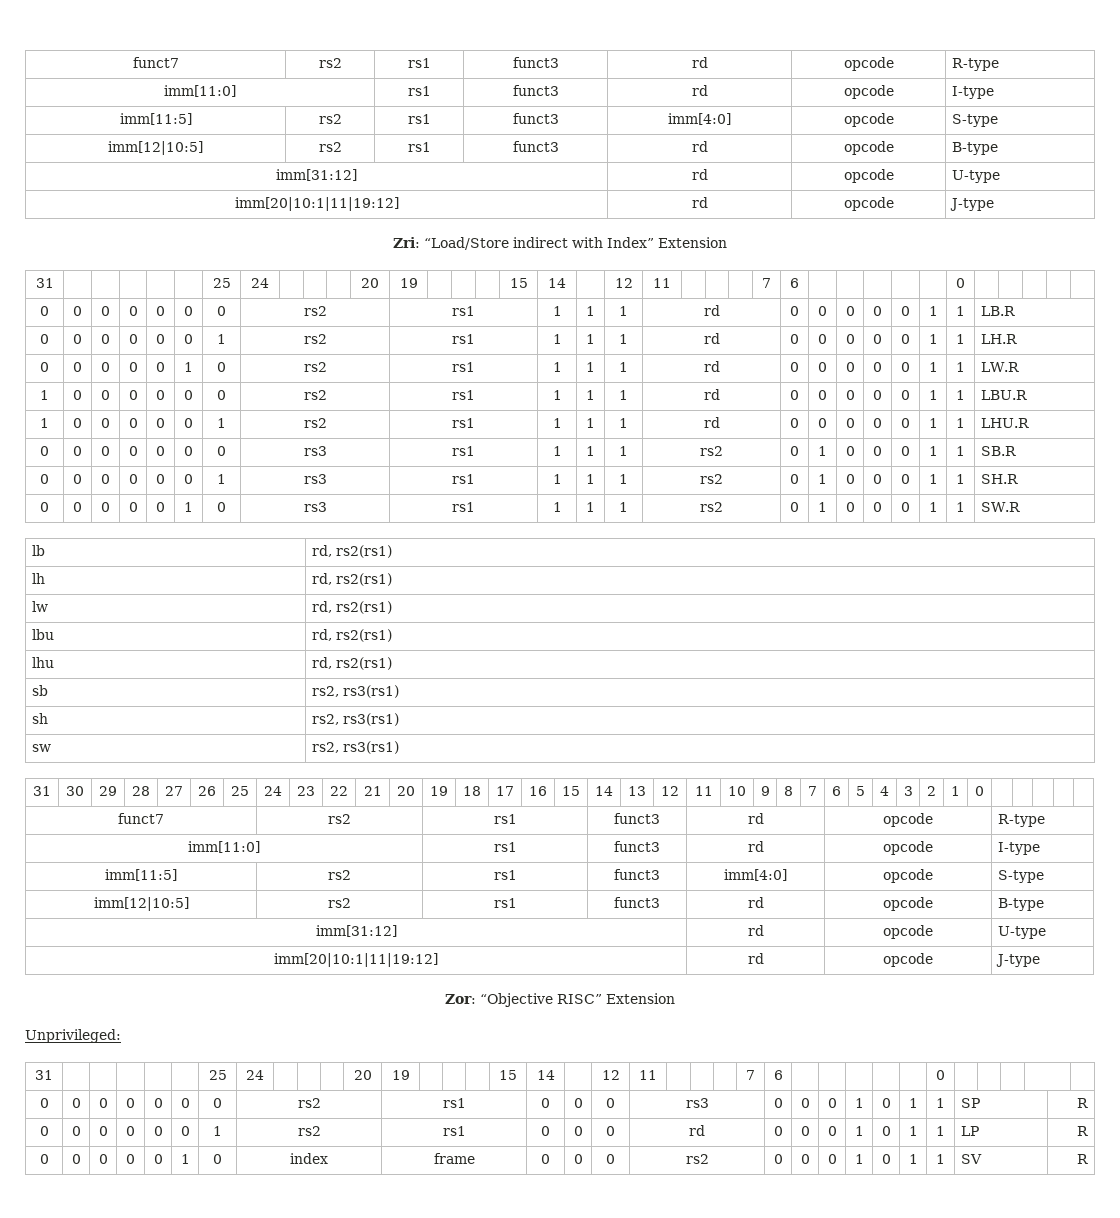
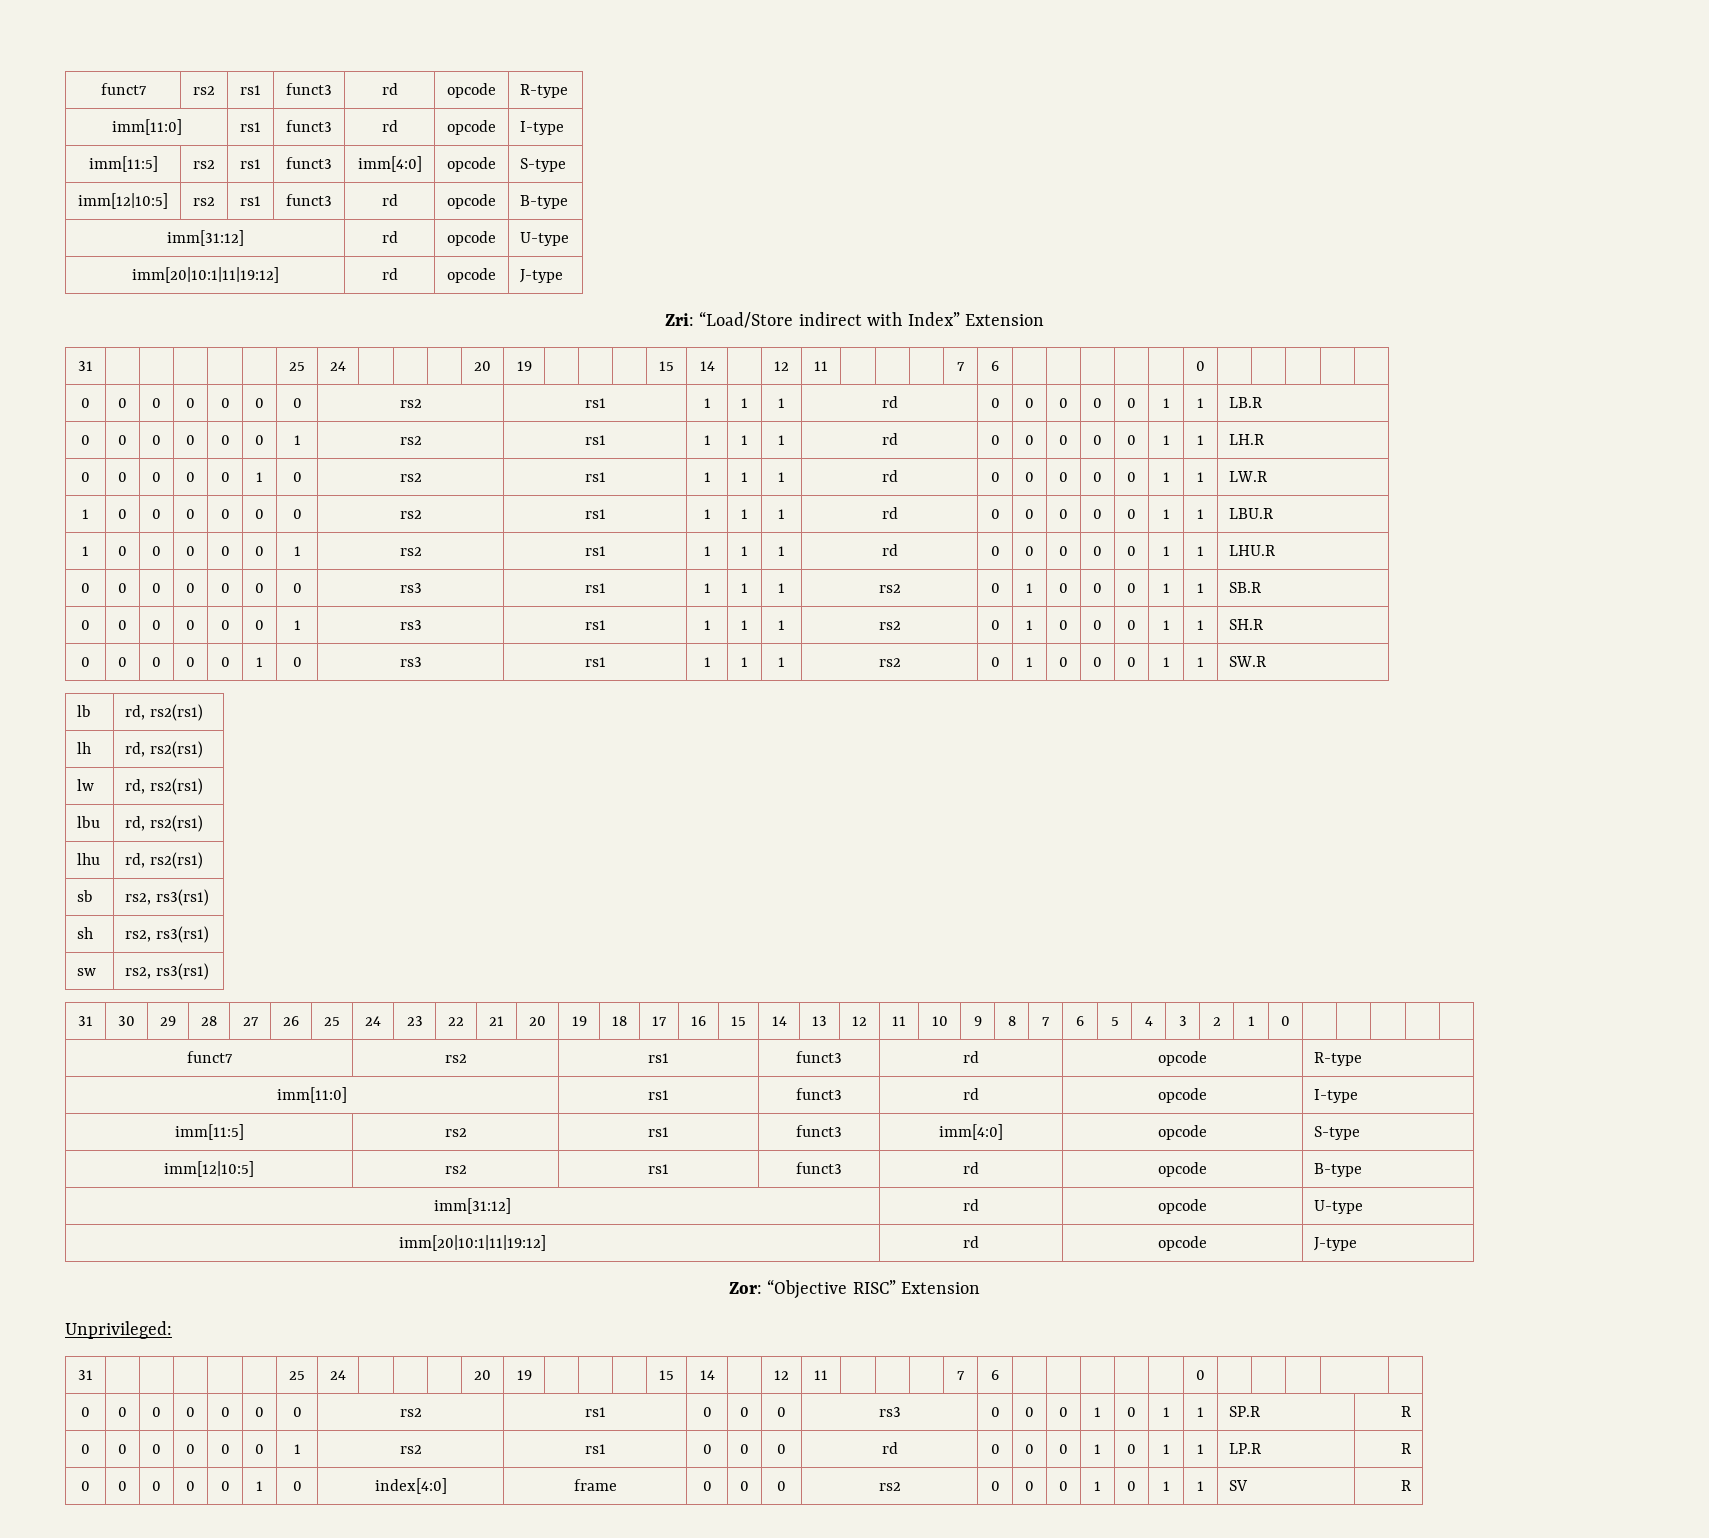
[960,1098,980,1108] SP -> [1229,1406,1261,1417] SP.R
[960,1126,979,1136] LP -> [1229,1443,1262,1454] LP.R
[290,1153,328,1164] index -> [374,1478,447,1494] index[4:0]

